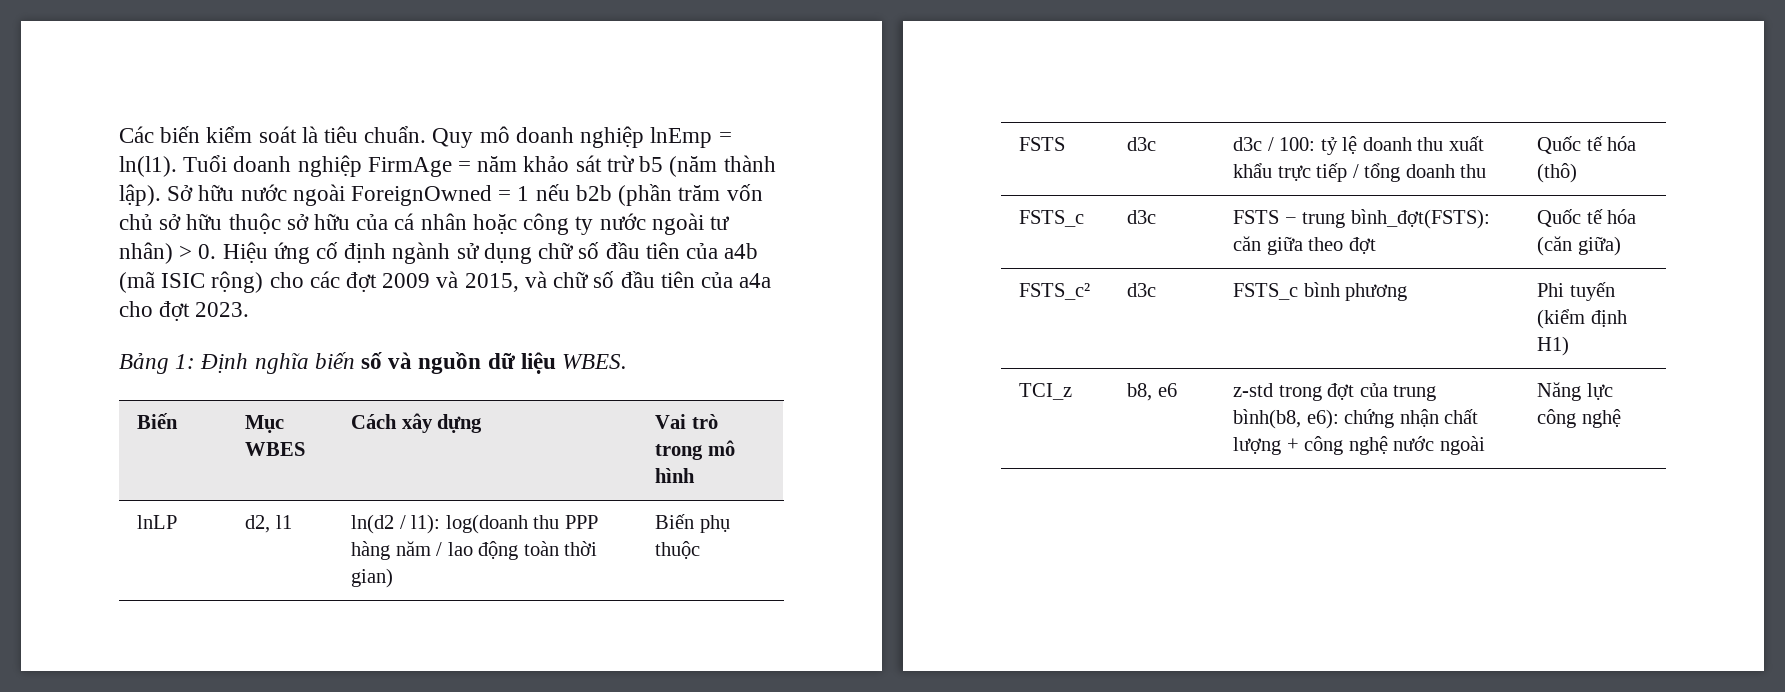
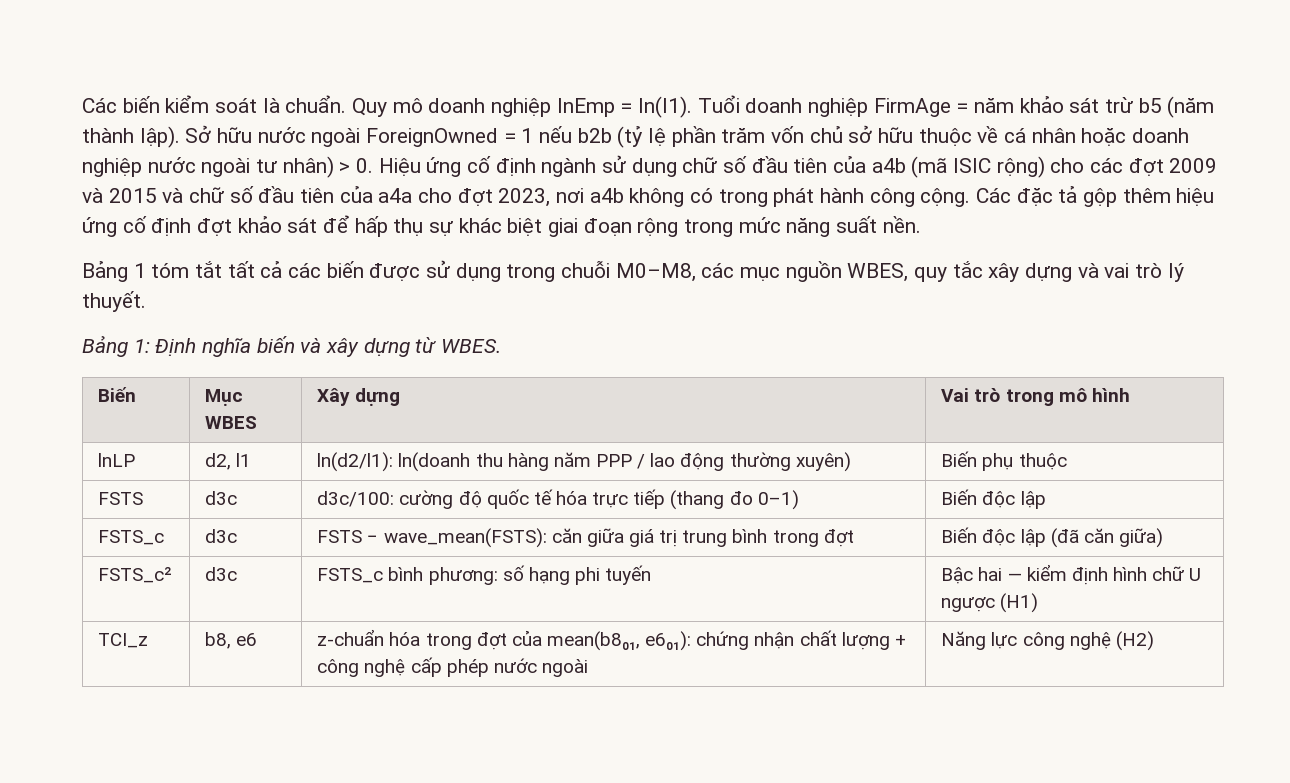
[324,126,359,143] tiêu -> (280, 105) none
[618,184,673,206] (phần -> [617,126,716,148] (tỷ lệ phần
[286,213,389,230] sở hữu của -> [977,126,999,143] về
[523,213,594,235] công ty -> [1132,128,1190,143] [82,158,142,177] doanh nghiệp
[464,273,519,292] 2015, -> [108,188,157,203] 2015
[195,302,250,317] 2023. -> [498,186,1215,207] [82,215,921,237] [82,260,1184,282] [82,291,146,312] 2023, nơi a4b không có trong phát hành công cộng. Các đặc tả gộp thêm hiệu ứng cố định đợt khảo sát để hấp thụ sự khác biệt giai đoạn rộng trong mức năng suất nền. // Bảng 1 tóm tắt tất cả các biến được sử dụng trong chuỗi M0–M8, các mục nguồn WBES, quy tắc xây dựng và vai trò lý thuyết.
[361,352,556,374] số và nguồn dữ liệu -> [300,337,437,357] và xây dựng từ
[351,413,433,433] Cách xây -> [317,388,351,406] Xây
[351,514,598,534] ln(d2 / l1): log(doanh thu PPP -> [317,452,503,472] ln(d2/l1): ln(doanh thu
(431, 548) none -> [595,454,632,467] PPP
[523,541,598,556] [351,568,394,588] toàn thời gian) -> [729,452,851,472] thường xuyên)
[1233,136,1484,155] [1233,163,1487,182] [1537,136,1637,154] [1537,163,1578,183] [1019,210,1085,227] [1127,210,1157,224] [1233,209,1490,229] [1233,236,1376,255] [1537,209,1637,227] [1537,236,1573,256] d3c / 100: tỷ lệ doanh thu xuất khẩu trực tiếp / tổng doanh thu | Quốc tế hóa (thô) // FSTS_c | d3c | FSTS − trung bình_đợt(FSTS): căn giữa theo đợt | Quốc tế hóa (căn -> [317,489,799,510] [941,489,1046,509] [98,530,165,545] [205,529,238,543] [317,528,854,548] [941,527,1114,548] d3c/100: cường độ quốc tế hóa trực tiếp (thang đo 0–1) | Biến độc lập // FSTS_c | d3c | FSTS − wave_mean(FSTS): căn giữa giá trị trung bình trong đợt | Biến độc lập (đã căn
[1345,283,1408,301] [1537,282,1615,301] [1537,309,1627,329] [1537,336,1570,356] phương | Phi tuyến (kiểm định H1) -> [428,565,652,585] [941,564,1202,585] [941,593,1039,613] phương: số hạng phi tuyến | Bậc hai — kiểm định hình chữ U ngược (H1)
[1233,383,1274,397] z-std -> [317,629,421,646] z-chuẩn hóa
[1393,385,1437,401] [1233,409,1339,429] trung bình(b8, e6): -> [546,631,692,651] mean(b8₀₁, e6₀₁):
(1388, 445) none -> [410,657,489,677] cấp phép
(1621, 418) none -> [1115,631,1154,651] (H2)

